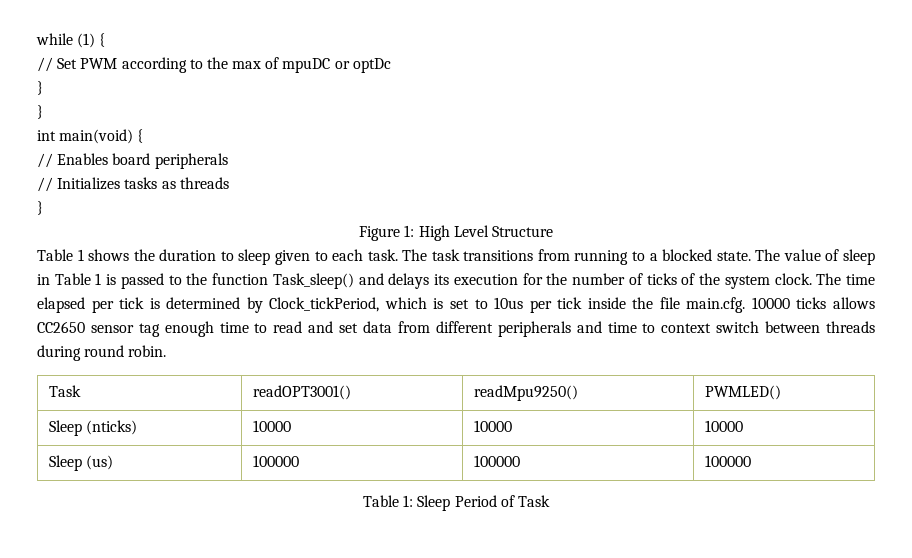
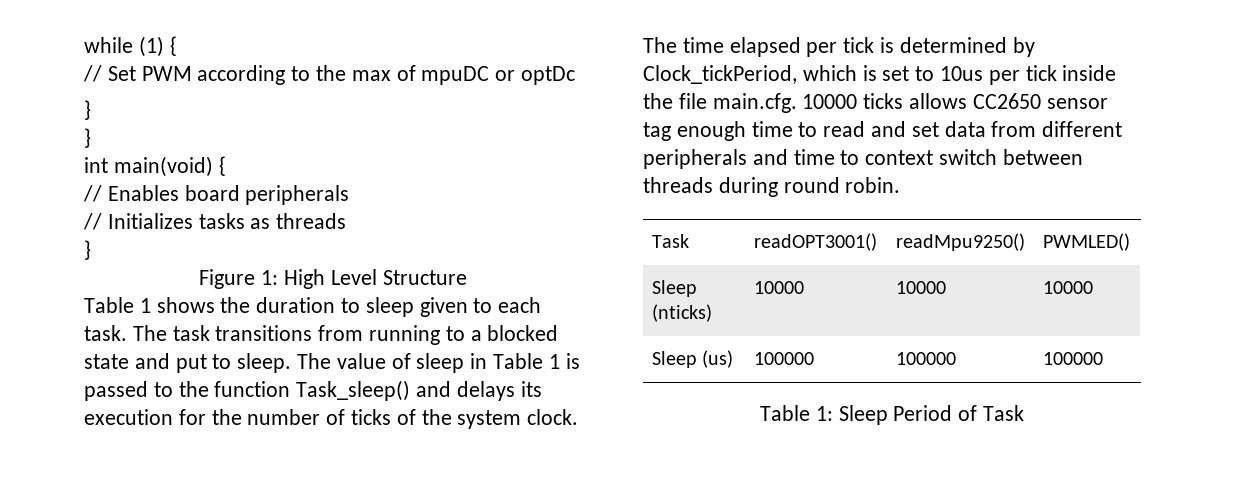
[716,251,751,261] state. -> [84,353,292,373] state and put to sleep.

